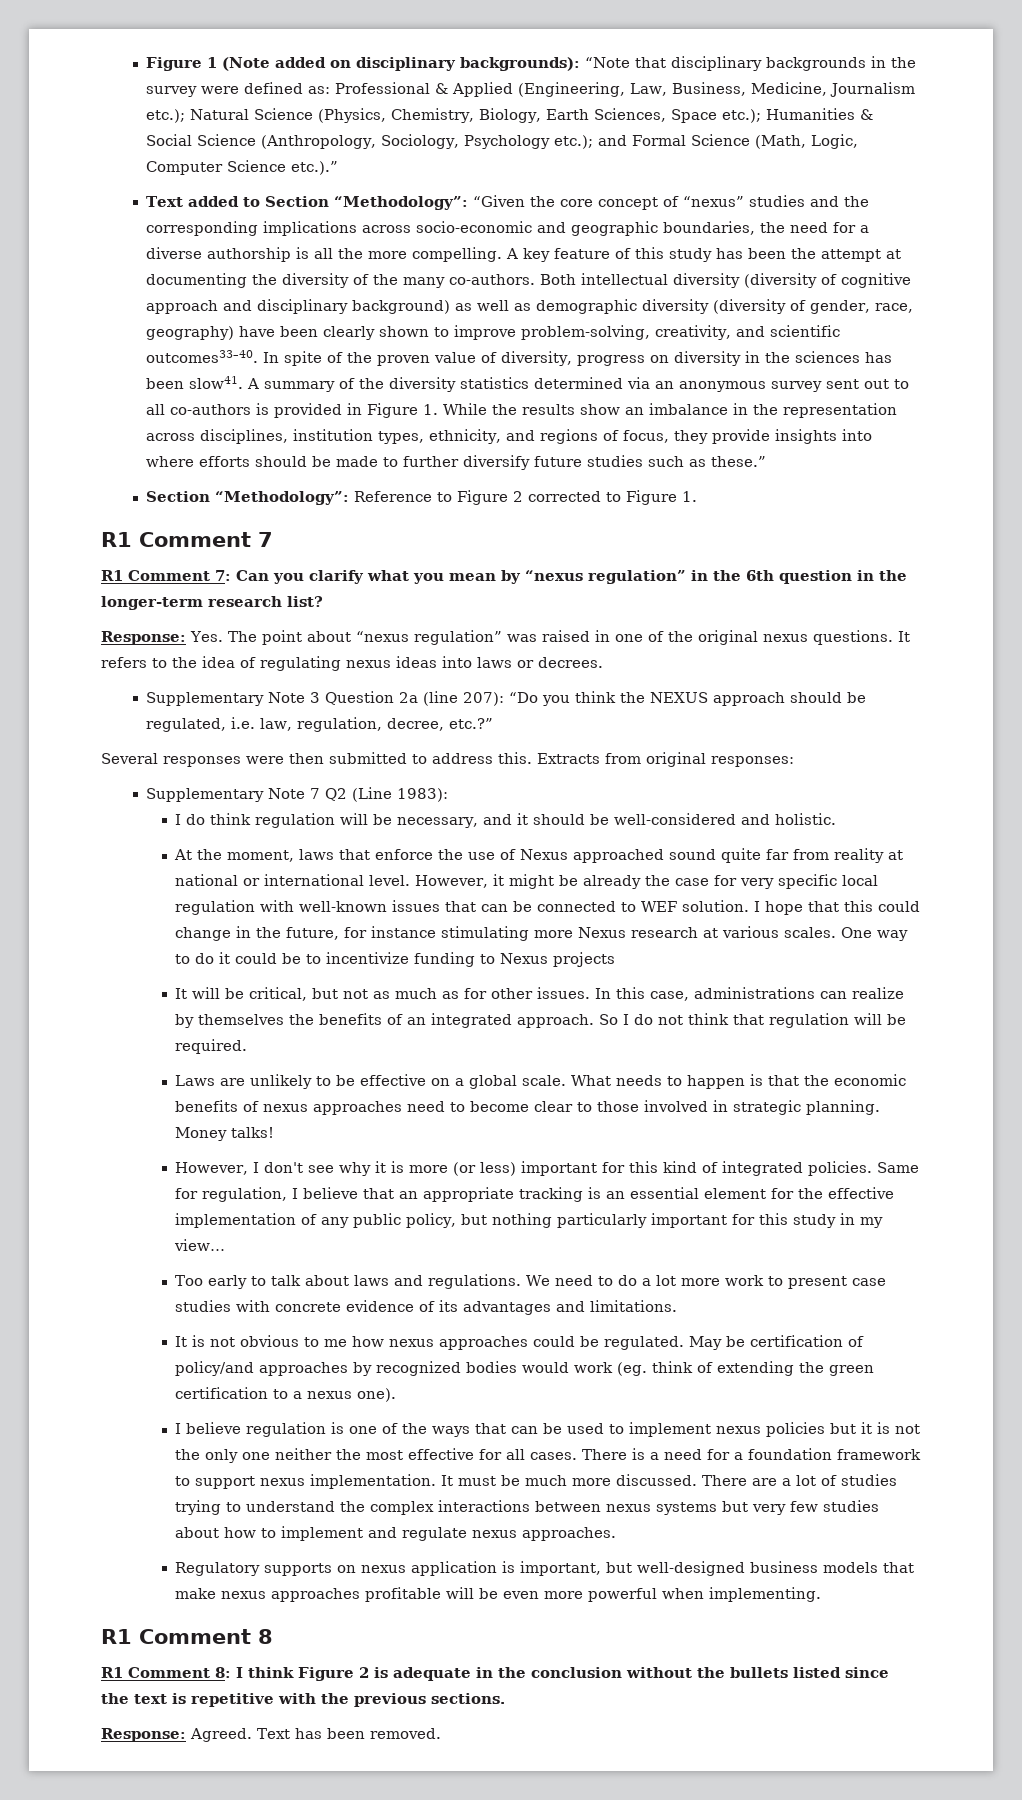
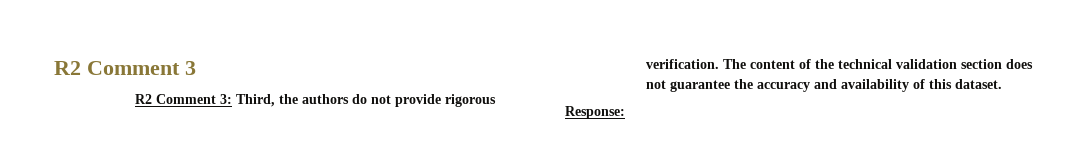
[146,56,917,71] [146,82,916,97] [146,108,874,123] [146,134,859,149] [146,160,339,175] [146,195,870,210] [146,221,870,236] [146,247,902,262] [146,273,912,288] [146,299,914,314] [146,325,841,340] [146,350,893,366] [146,376,910,392] [146,403,898,418] [146,429,873,444] [146,455,767,470] [146,490,698,505] [101,532,273,547] [101,570,907,584] [101,596,323,610] [101,630,910,645] [101,656,603,671] [146,691,867,706] [146,717,494,732] [101,752,794,767] [146,787,449,802] [175,813,837,828] [174,848,904,863] [175,874,879,889] [175,900,921,915] [175,926,909,941] [175,952,616,967] [175,987,905,1001] [175,1013,907,1028] [175,1039,248,1054] [175,1074,907,1089] [175,1100,881,1115] [175,1127,275,1141] [175,1161,920,1176] [175,1187,895,1202] [175,1213,884,1228] [174,1239,226,1251] [175,1274,887,1289] [175,1300,678,1315] [175,1335,865,1350] [175,1361,875,1376] [175,1387,397,1402] [175,1422,921,1437] [175,1448,922,1463] [175,1474,898,1489] [175,1500,880,1515] [175,1526,617,1541] [175,1561,915,1576] [175,1587,822,1602] [101,1629,273,1644] [101,1667,889,1681] [101,1693,505,1707] [101,1728,441,1742] Figure 1 (Note added on disciplinary backgrounds): “Note that disciplinary backgrounds in the survey were defined as: Professional & Applied (Engineering, Law, Business, Medicine, Journalism etc.); Natural Science (Physics, Chemistry, Biology, Earth Sciences, Space etc.); Humanities & Social Science (Anthropology, Sociology, Psychology etc.); and Formal Science (Math, Logic, Computer Science etc.).” // Text added to Section “Methodology”: “Given the core concept of “nexus” studies and the corresponding implications across socio-economic and geographic boundaries, the need for a diverse authorship is all the more compelling. A key feature of this study has been the attempt at documenting the diversity of the many co-authors. Both intellectual diversity (diversity of cognitive approach and disciplinary background) as well as demographic diversity (diversity of gender, race, geography) have been clearly shown to improve problem-solving, creativity, and scientific outcomes33–40. In spite of the proven value of diversity, progress on diversity in the sciences has been slow41. A summary of the diversity statistics determined via an anonymous survey sent out to all co-authors is provided in Figure 1. While the results show an imbalance in the representation across disciplines, institution types, ethnicity, and regions of focus, they provide insights into where efforts should be made to further diversify future studies such as these.” // Section “Methodology”: Reference to Figure 2 corrected to Figure 1. // R1 Comment 7 // R1 Comment 7: Can you clarify what you mean by “nexus regulation” in the 6th question in the longer-term research list? // Response: Yes. The point about “nexus regulation” was raised in one of the original nexus questions. It refers to the idea of regulating nexus ideas into laws or decrees. // Supplementary Note 3 Question 2a (line 207): “Do you think the NEXUS approach should be regulated, i.e. law, regulation, decree, etc.?” // Several responses were then submitted to address this. Extracts from original responses: // Supplementary Note 7 Q2 (Line 1983): // I do think regulation will be necessary, and it should be well-considered and holistic. // At the moment, laws that enforce the use of Nexus approached sound quite far from reality at national or international level. However, it might be already the case for very specific local regulation with well-known issues that can be connected to WEF solution. I hope that this could change in the future, for instance stimulating more Nexus research at various scales. One way to do it could be to incentivize funding to Nexus projects // It will be critical, but not as much as for other issues. In this case, administrations can realize by themselves the benefits of an integrated approach. So I do not think that regulation will be required. // Laws are unlikely to be effective on a global scale. What needs to happen is that the economic benefits of nexus approaches need to become clear to those involved in strategic planning. Money talks! // However, I don't see why it is more (or less) important for this kind of integrated policies. Same for regulation, I believe that an appropriate tracking is an essential element for the effective implementation of any public policy, but nothing particularly important for this study in my view… // Too early to talk about laws and regulations. We need to do a lot more work to present case studies with concrete evidence of its advantages and limitations. // It is not obvious to me how nexus approaches could be regulated. May be certification of policy/and approaches by recognized bodies would work (eg. think of extending the green certification to a nexus one). // I believe regulation is one of the ways that can be used to implement nexus policies but it is not the only one neither the most effective for all cases. There is a need for a foundation framework to support nexus implementation. It must be much more discussed. There are a lot of studies trying to understand the complex interactions between nexus systems but very few studies about how to implement and regulate nexus approaches. // Regulatory supports on nexus application is important, but well-designed business models that make nexus approaches profitable will be even more powerful when implementing. // R1 Comment 8 // R1 Comment 8: I think Figure 2 is adequate in the conclusion without the bullets listed since the text is repetitive with the previous sections. // Response: Agreed. Text has been removed. -> [54,61,196,75] [134,94,496,107] [645,59,1033,69] [645,79,1002,92] [565,106,625,119] R2 Comment 3 // R2 Comment 3: Third, the authors do not provide rigorous verification. The content of the technical validation section does not guarantee the accuracy and availability of this dataset. // Response:

